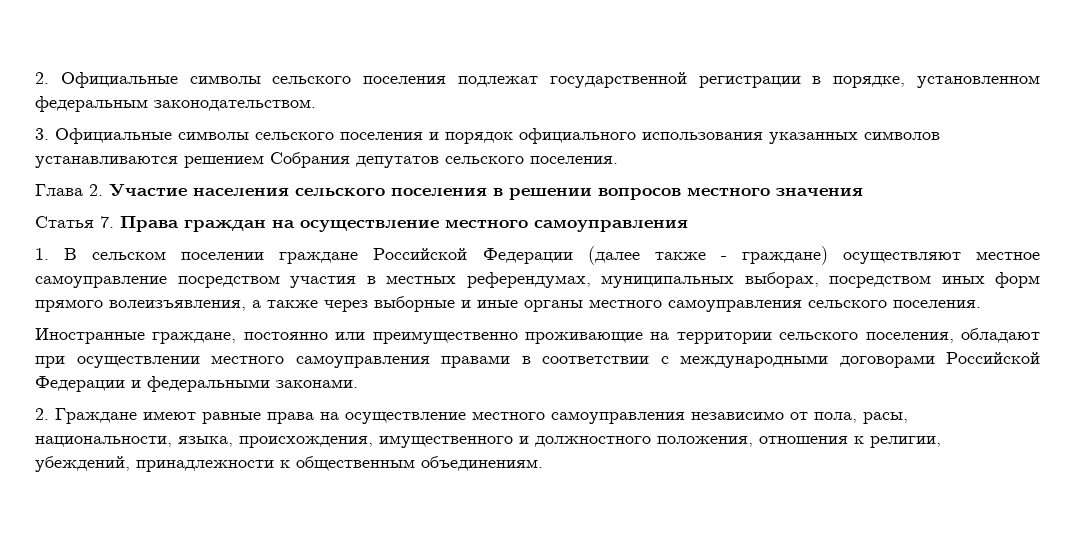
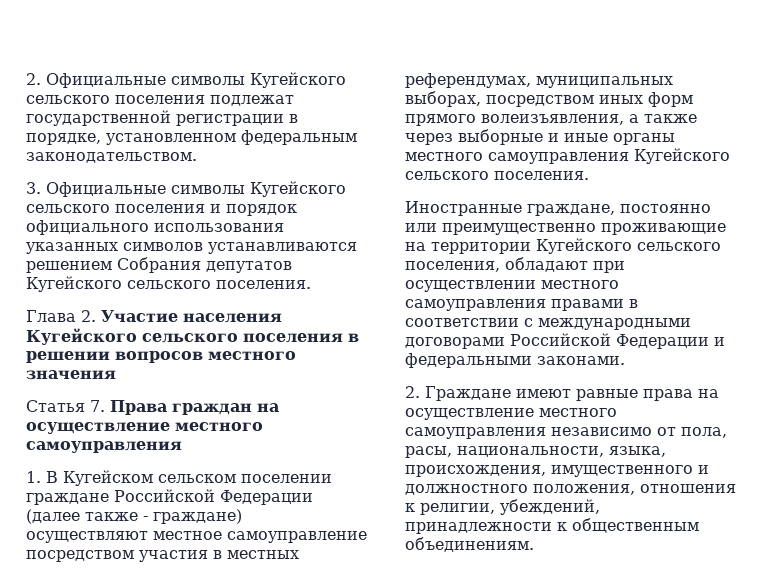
(261, 79) none -> [250,72,346,88] Кугейского
(249, 135) none -> [250,181,346,197] Кугейского
(439, 162) none -> [26,276,122,292] Кугейского
(289, 192) none -> [26,328,137,345] Кугейского
(78, 254) none -> [63,470,153,486] Кугейском
(802, 305) none -> [634,148,730,164] Кугейского
(772, 338) none -> [536,238,632,254] Кугейского

